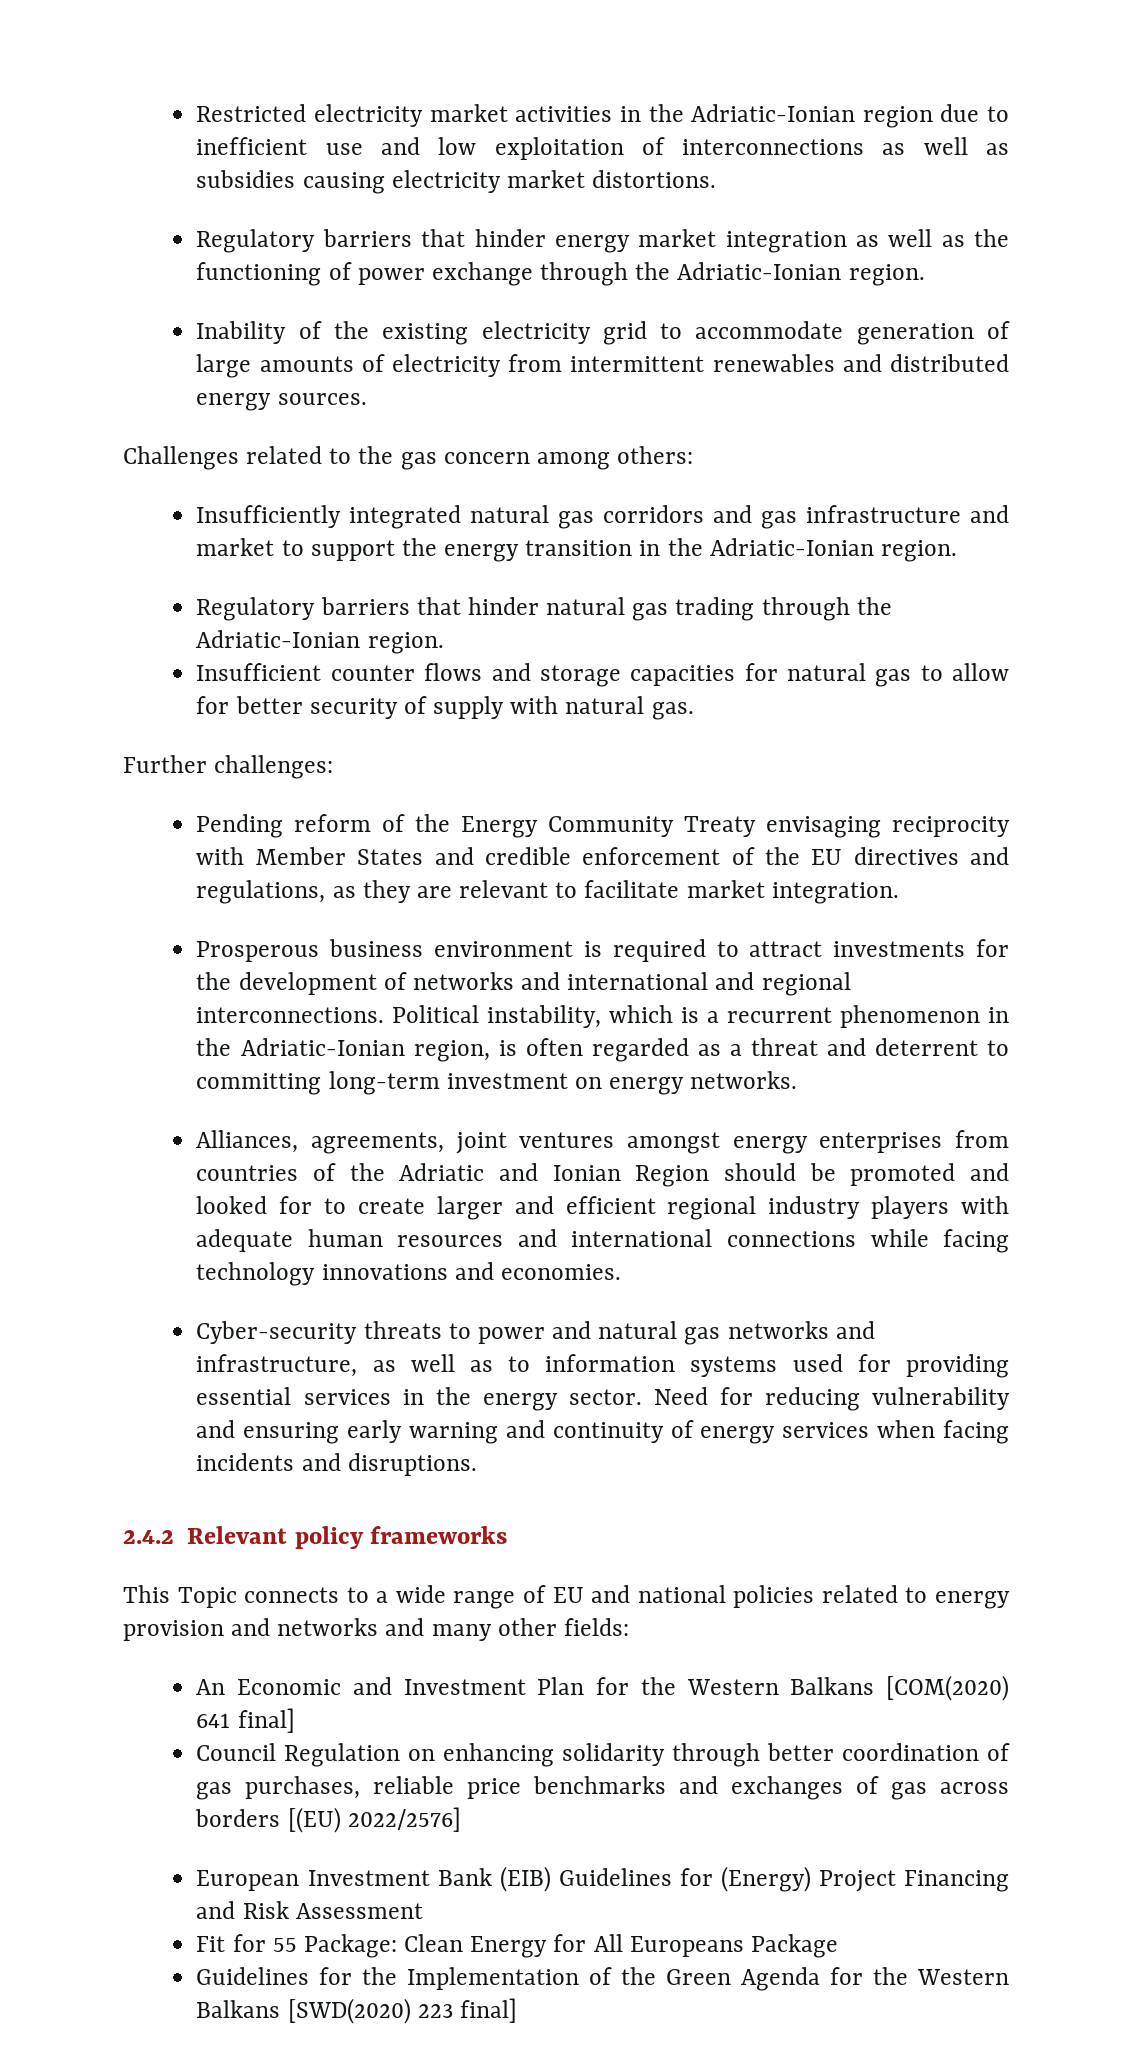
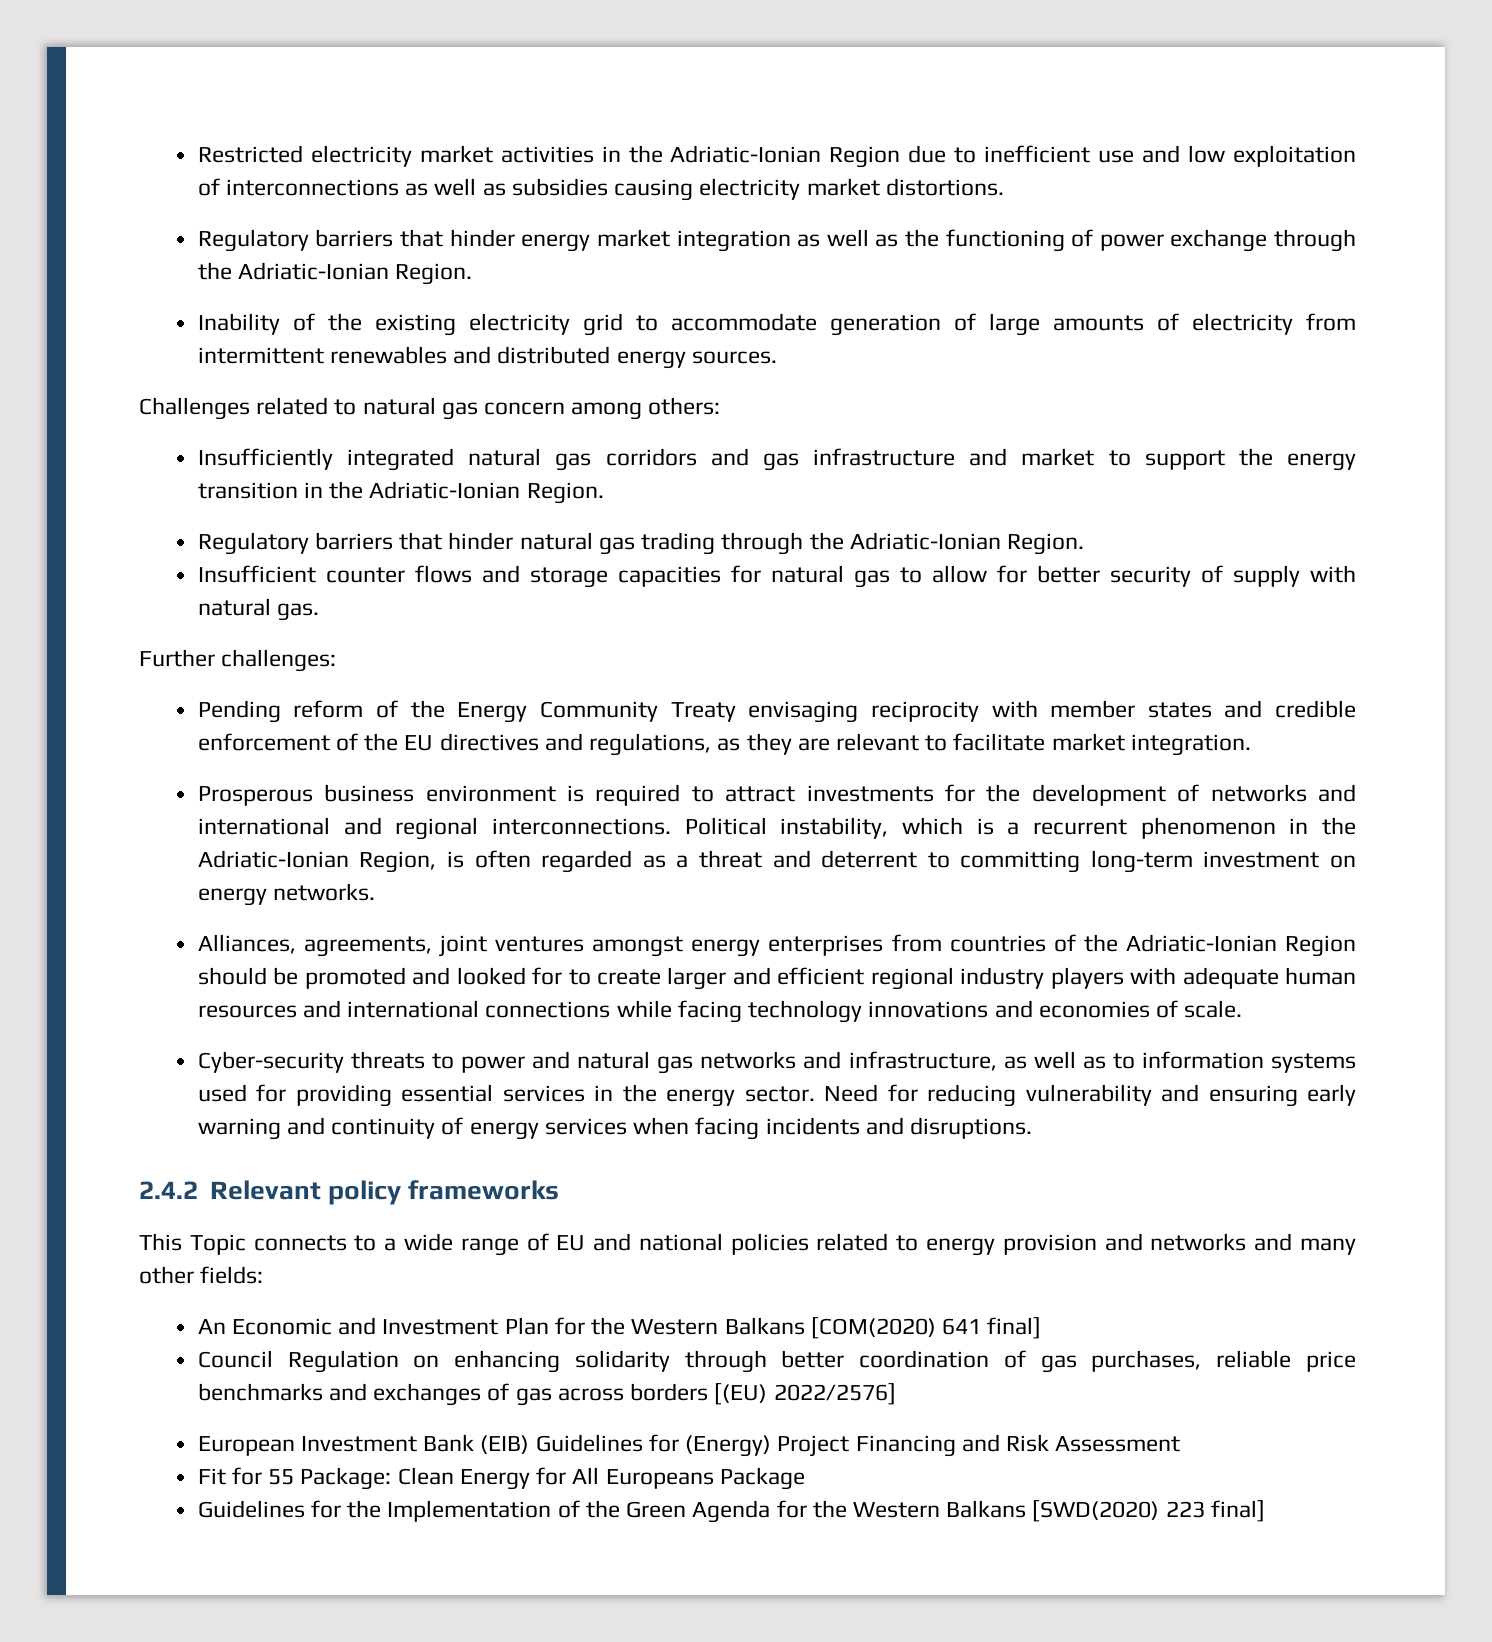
[862,106,933,128] region -> [829,146,901,168] Region
[848,264,925,286] region. -> [395,263,473,285] Region.
[358,446,394,464] the -> [362,397,436,415] natural
[880,540,957,562] region. -> [526,482,604,504] Region.
[367,632,444,654] region. -> [1006,533,1084,555] Region.
[255,847,424,865] Member States -> [1050,700,1212,718] member states
[413,1040,490,1062] region, -> [359,851,437,873] Region,
[399,1163,621,1181] Adriatic and Ionian -> [1125,934,1277,952] Adriatic-Ionian
[500,1264,621,1280] economies. -> [1038,1000,1243,1018] economies of scale.

